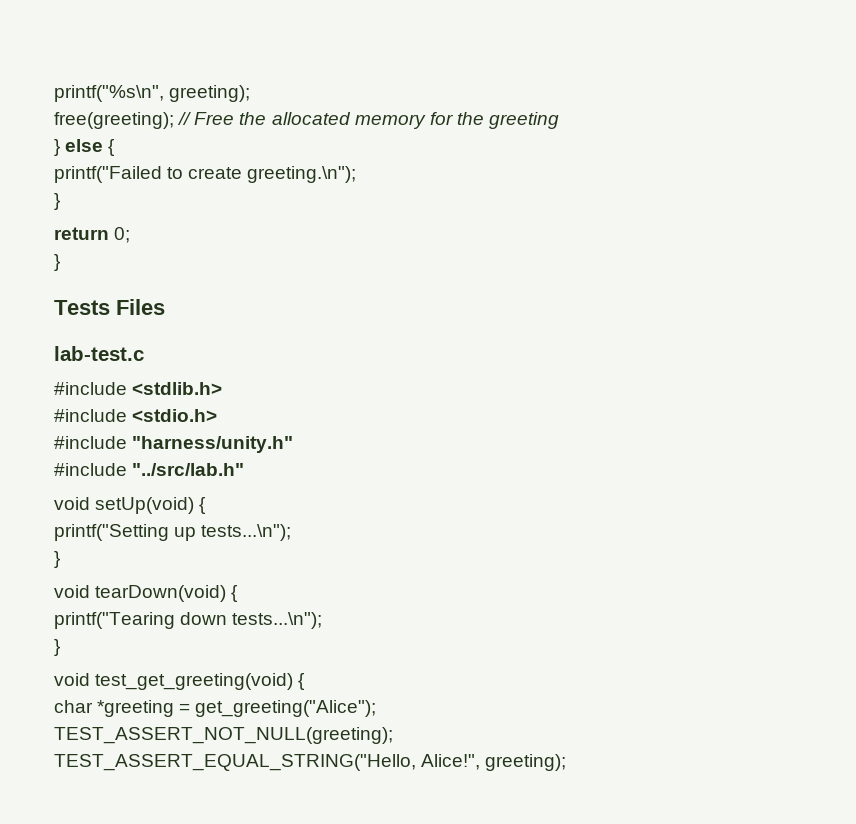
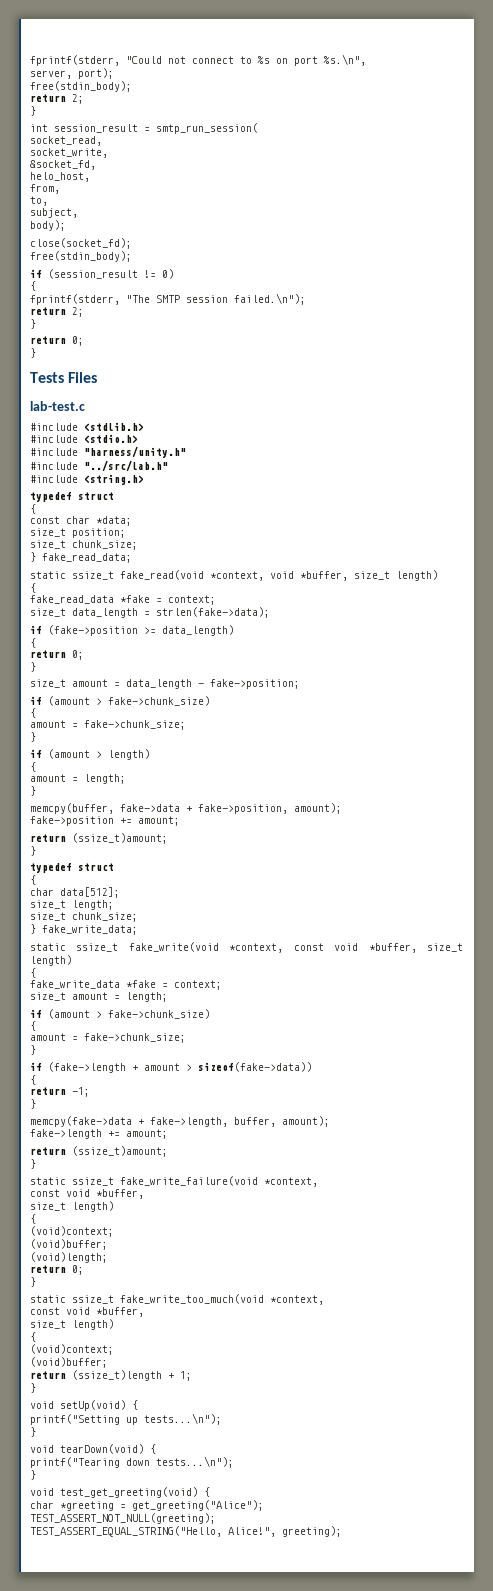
[54,85,251,102] [54,112,560,129] [54,139,116,156] [54,166,357,183] printf("%s\n", greeting); // free(greeting); // Free the allocated memory for the greeting // } else { // printf("Failed to create greeting.\n"); -> [30,54,366,66] [30,68,114,79] [30,81,132,92] [30,94,84,104] [30,106,36,116] [30,123,258,134] [30,136,102,146] [30,148,108,158] [30,160,96,170] [30,172,90,182] [30,184,60,194] [30,196,48,206] [30,208,78,218] [30,220,66,231] [30,238,132,249] [30,251,132,262] [30,269,174,279] [30,281,36,291] [30,293,306,305] [30,307,84,317] fprintf(stderr, "Could not connect to %s on port %s.\n", // server, port); // free(stdin_body); // return 2; // } // int session_result = smtp_run_session( // socket_read, // socket_write, // &socket_fd, // helo_host, // from, // to, // subject, // body); // close(socket_fd); // free(stdin_body); // if (session_result != 0) // { // fprintf(stderr, "The SMTP session failed.\n"); // return 2;
(245, 469) none -> [30,474,144,485] [30,492,114,502] [30,504,36,514] [30,516,132,526] [30,528,126,538] [30,540,138,550] [30,552,132,563] [30,570,438,581] [30,583,36,593] [30,595,216,605] [30,607,270,618] [30,625,234,636] [30,638,36,648] [30,650,84,660] [30,662,36,672] [30,679,300,689] [30,696,210,706] [30,708,36,718] [30,720,186,730] [30,732,36,742] [30,749,150,760] [30,762,36,772] [30,774,126,784] [30,786,36,796] [30,803,342,814] [30,816,180,826] [30,833,168,844] [30,846,36,856] [30,863,114,873] [30,875,36,885] [30,887,120,898] [30,900,114,910] [30,912,138,922] [30,924,138,935] [30,942,464,953] [30,955,72,966] [30,968,36,978] [30,980,222,990] [30,992,168,1002] [30,1009,210,1019] [30,1021,36,1031] [30,1033,186,1043] [30,1045,36,1055] [30,1062,312,1073] [30,1075,36,1085] [30,1087,90,1097] [30,1099,36,1109] [30,1116,330,1127] [30,1129,168,1139] [30,1146,168,1157] [30,1159,36,1169] [30,1176,318,1187] [30,1189,144,1199] [30,1201,114,1212] [30,1214,36,1224] [30,1226,114,1237] [30,1239,108,1250] [30,1252,108,1263] [30,1265,84,1275] [30,1277,36,1287] [30,1294,324,1305] [30,1307,144,1317] [30,1319,114,1330] [30,1332,36,1342] [30,1344,114,1355] [30,1357,108,1368] [30,1370,192,1381] [30,1383,36,1393] // #include <string.h> // typedef struct // { // const char *data; // size_t position; // size_t chunk_size; // } fake_read_data; // static ssize_t fake_read(void *context, void *buffer, size_t length) // { // fake_read_data *fake = context; // size_t data_length = strlen(fake->data); // if (fake->position >= data_length) // { // return 0; // } // size_t amount = data_length - fake->position; // if (amount > fake->chunk_size) // { // amount = fake->chunk_size; // } // if (amount > length) // { // amount = length; // } // memcpy(buffer, fake->data + fake->position, amount); // fake->position += amount; // return (ssize_t)amount; // } // typedef struct // { // char data[512]; // size_t length; // size_t chunk_size; // } fake_write_data; // static ssize_t fake_write(void *context, const void *buffer, size_t length) // { // fake_write_data *fake = context; // size_t amount = length; // if (amount > fake->chunk_size) // { // amount = fake->chunk_size; // } // if (fake->length + amount > sizeof(fake->data)) // { // return -1; // } // memcpy(fake->data + fake->length, buffer, amount); // fake->length += amount; // return (ssize_t)amount; // } // static ssize_t fake_write_failure(void *context, // const void *buffer, // size_t length) // { // (void)context; // (void)buffer; // (void)length; // return 0; // } // static ssize_t fake_write_too_much(void *context, // const void *buffer, // size_t length) // { // (void)context; // (void)buffer; // return (ssize_t)length + 1; // }

